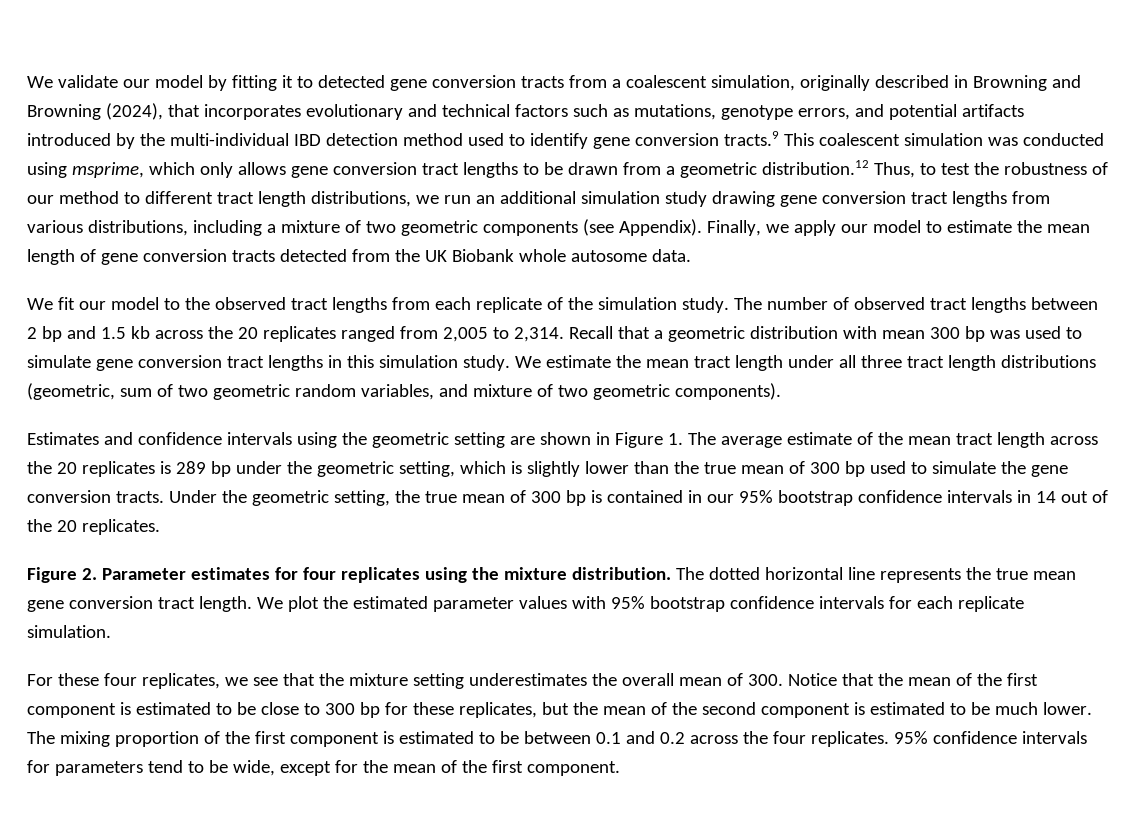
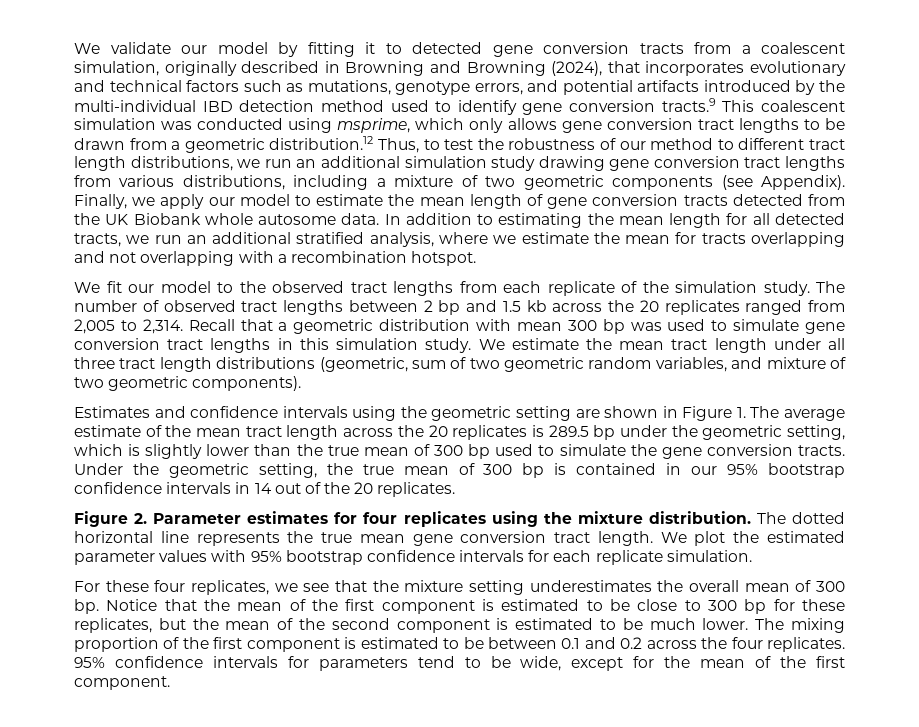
(691, 255) none -> [384,213,845,228] [74,232,846,247] [74,251,477,266] In addition to estimating the mean length for all detected tracts, we run an additional stratified analysis, where we estimate the mean for tracts overlapping and not overlapping with a recombination hotspot.
[175,461,206,474] 289 -> [548,425,589,437] 289.5
[747,674,783,686] 300. -> [815,581,845,592] [74,599,99,614] 300 bp.

